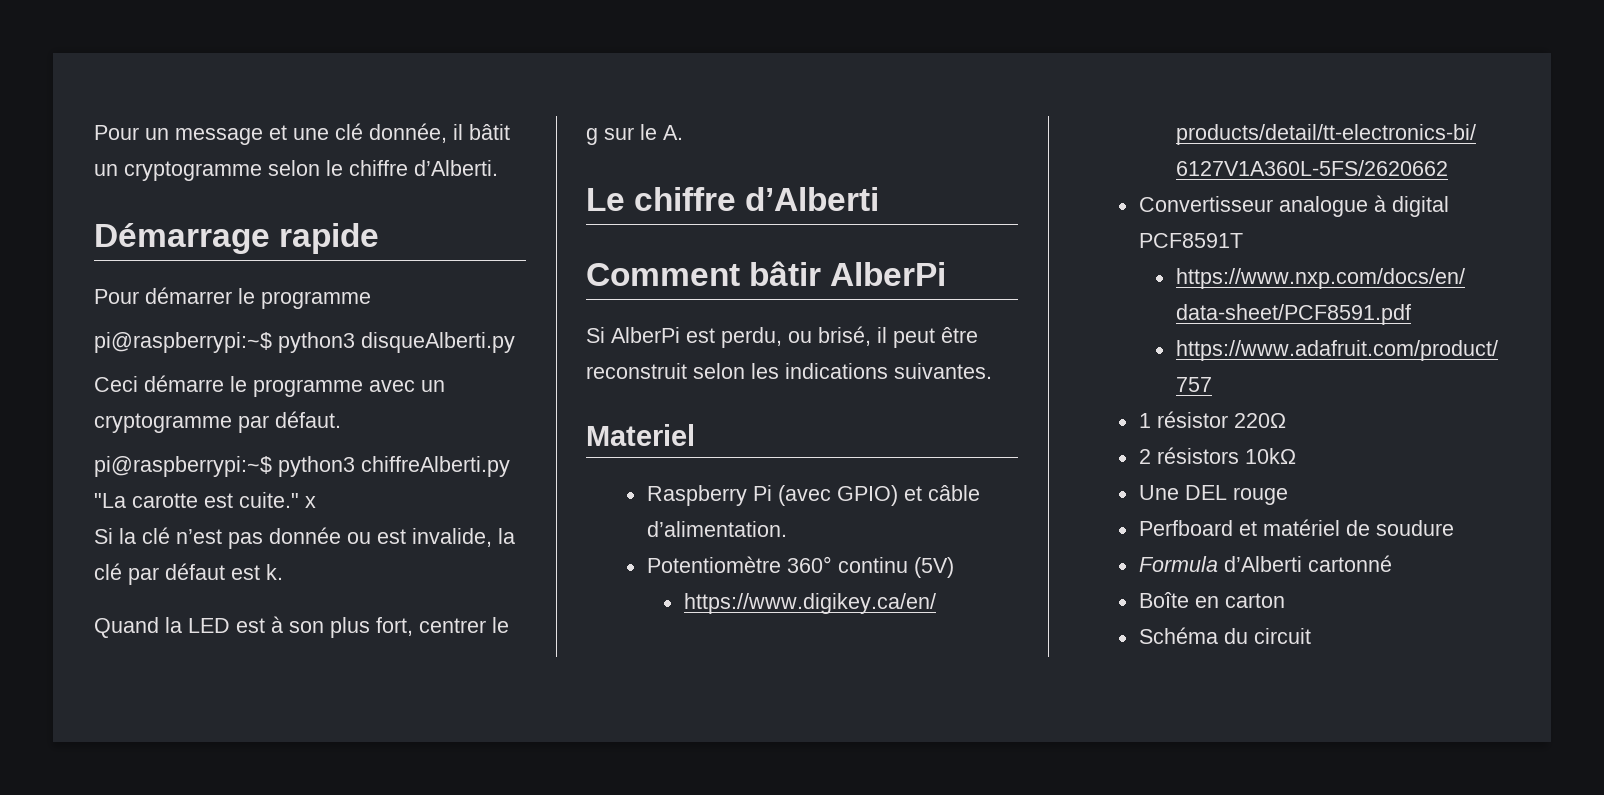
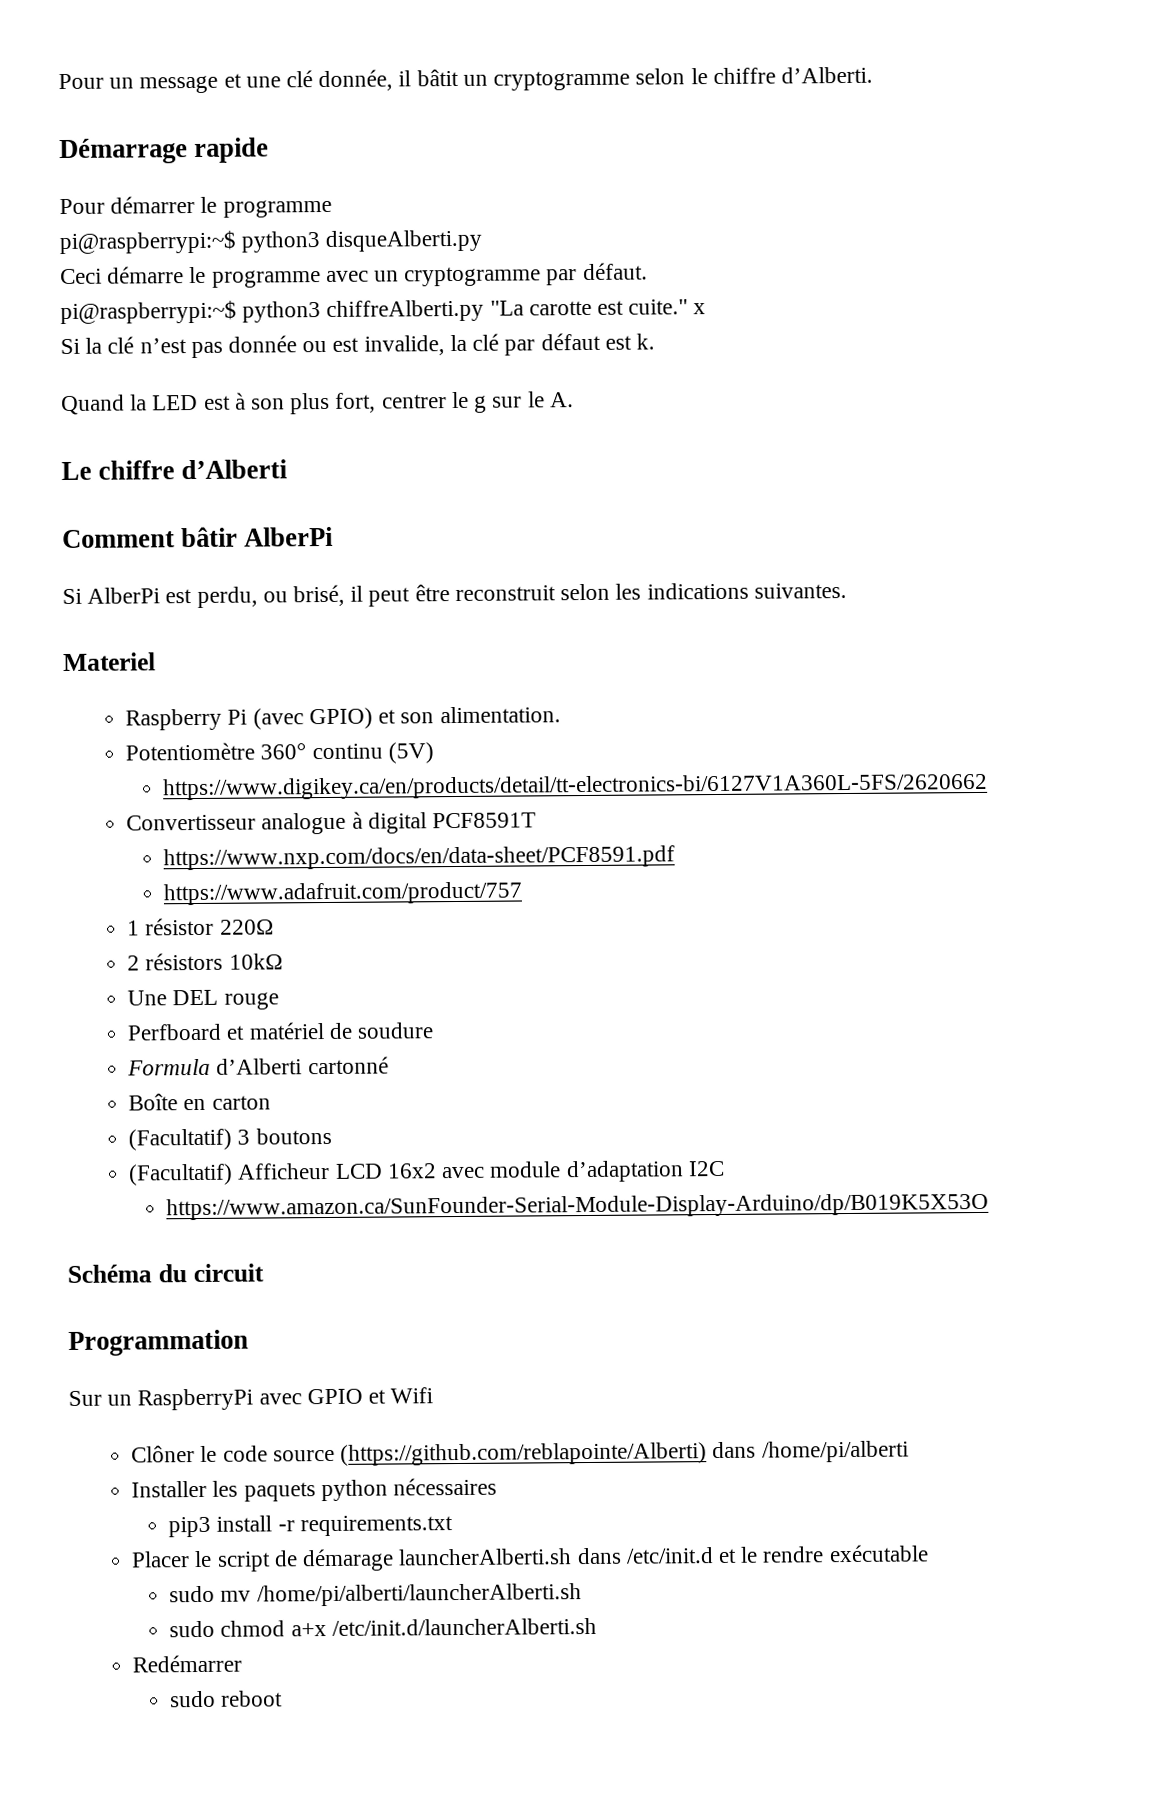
[927,485,980,501] [646,521,787,537] câble d’alimentation. -> [400,706,561,724] son alimentation.
[1138,627,1311,644] Schéma du circuit -> [128,1127,332,1151] [128,1160,725,1186] [166,1192,990,1221] [67,1263,264,1283] [68,1329,249,1356] [68,1387,434,1411] [131,1440,909,1466] [131,1477,498,1502] [168,1515,453,1538] [131,1544,929,1572] [169,1583,582,1607] [169,1617,597,1638] [132,1654,243,1673] [170,1690,284,1708] (Facultatif) 3 boutons // (Facultatif) Afficheur LCD 16x2 avec module d’adaptation I2C // https://www.amazon.ca/SunFounder-Serial-Module-Display-Arduino/dp/B019K5X53O // Schéma du circuit // Programmation // Sur un RaspberryPi avec GPIO et Wifi // Clôner le code source (https://github.com/reblapointe/Alberti) dans /home/pi/alberti // Installer les paquets python nécessaires // pip3 install -r requirements.txt // Placer le script de démarage launcherAlberti.sh dans /etc/init.d et le rendre exécutable // sudo mv /home/pi/alberti/launcherAlberti.sh // sudo chmod a+x /etc/init.d/launcherAlberti.sh // Redémarrer // sudo reboot

